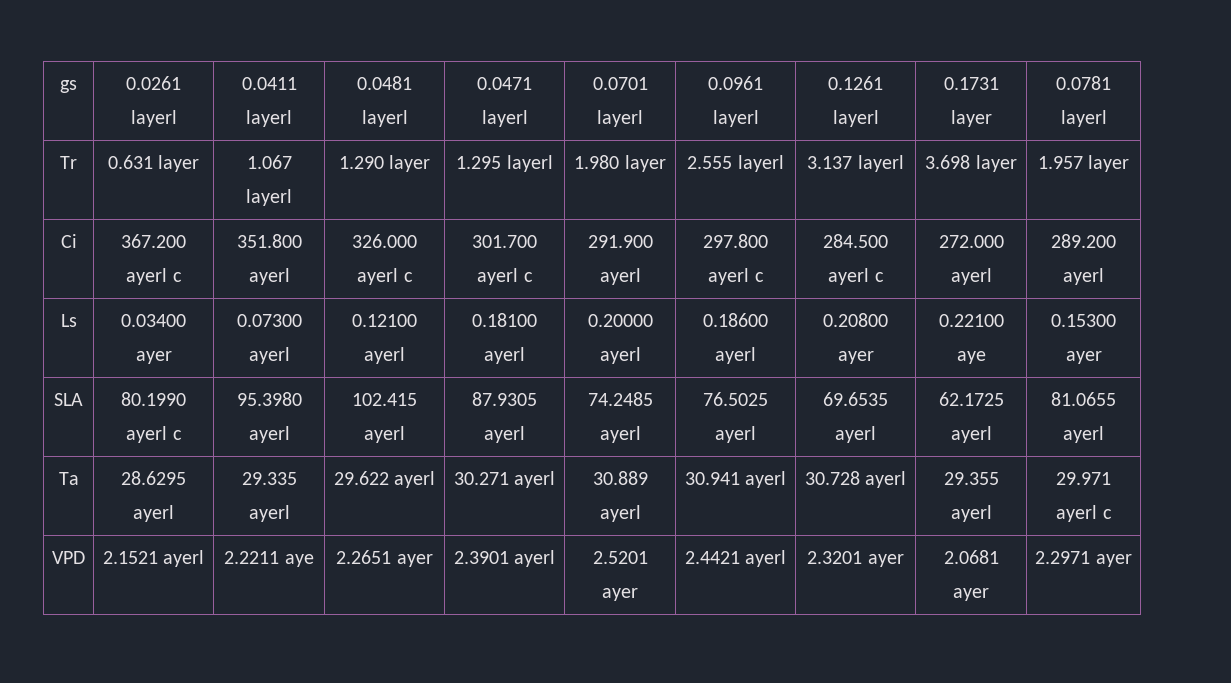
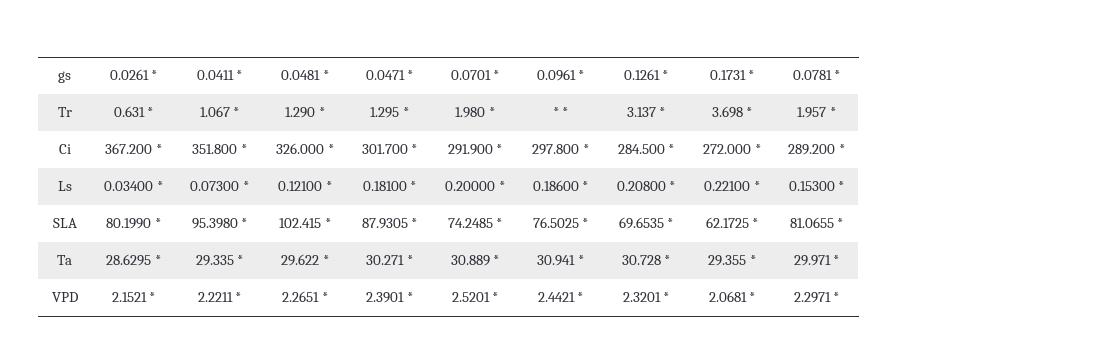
[130,110,177,127] layerl -> [151,70,158,80] *
[246,110,292,127] layerl -> [236,70,243,80] *
[361,110,408,127] layerl -> [322,70,329,80] *
[481,110,528,127] layerl -> [407,70,414,80] *
[597,110,643,127] layerl -> [493,70,500,80] *
[712,110,759,127] layerl -> [578,70,585,80] *
[832,110,879,127] layerl -> [662,70,669,80] *
[950,110,992,127] layer -> [748,70,755,80] *
[1060,110,1107,127] layerl -> [834,70,841,80] *
[158,155,200,172] layer -> [147,107,154,117] *
[246,189,292,206] layerl -> [233,107,240,117] *
[389,155,431,172] layer -> [318,107,325,117] *
[506,155,553,172] layerl -> [402,107,409,117] *
[624,155,666,172] [687,155,784,172] layer | 2.555 layerl -> [488,107,495,117] [552,107,569,117] * | * *
[857,155,904,172] layerl -> [659,107,666,117] *
[975,155,1017,172] layer -> [746,107,753,117] *
[1088,155,1130,172] layer -> [829,107,836,117] *
[126,268,182,285] ayerl c -> [155,144,162,154] *
[248,268,290,285] ayerl -> [240,144,247,154] *
[357,268,413,285] ayerl c -> [327,144,334,154] *
[477,268,533,285] ayerl c -> [411,144,418,154] *
[599,268,641,285] ayerl -> [496,144,503,154] *
[708,268,764,285] ayerl c -> [582,144,589,154] *
[828,268,884,285] ayerl c -> [668,144,675,154] *
[950,268,992,285] ayerl -> [754,144,761,154] *
[1063,268,1104,285] ayerl -> [838,144,845,154] *
[135,351,172,364] ayer -> [156,181,163,191] *
[248,347,290,364] ayerl -> [242,181,249,191] *
[364,347,405,364] ayerl -> [325,181,332,191] *
[484,347,525,364] ayerl -> [410,181,417,191] *
[599,347,641,364] ayerl -> [498,181,505,191] *
[715,347,756,364] ayerl -> [582,181,589,191] *
[837,351,874,364] ayer -> [669,181,676,191] *
[956,351,986,364] aye -> [753,181,760,191] *
[1065,351,1102,364] ayer -> [838,181,845,191] *
[126,426,182,443] ayerl c -> [154,218,161,228] *
[248,426,290,443] ayerl -> [241,218,248,228] *
[364,426,405,443] ayerl -> [324,218,331,228] *
[484,426,525,443] ayerl -> [411,218,418,228] *
[599,426,641,443] ayerl -> [496,218,503,228] *
[715,426,756,443] ayerl -> [582,218,589,228] *
[835,426,876,443] ayerl -> [667,218,674,228] *
[950,426,992,443] ayerl -> [752,218,759,228] *
[1063,426,1104,443] ayerl -> [837,218,844,228] *
[133,505,174,522] ayerl -> [154,255,161,265] *
[248,505,290,522] ayerl -> [237,255,244,265] *
[394,471,436,488] ayerl -> [322,255,329,265] *
[514,471,556,488] ayerl -> [406,255,413,265] *
[599,505,641,522] ayerl -> [493,255,500,265] *
[745,471,787,488] ayerl -> [577,255,584,265] *
[865,471,907,488] ayerl -> [664,255,671,265] *
[950,505,992,522] ayerl -> [749,255,756,265] *
[1056,505,1112,522] ayerl c -> [833,255,840,265] *
[163,550,205,567] ayerl -> [149,292,156,302] *
[284,554,314,567] aye -> [235,292,242,302] *
[396,554,433,567] ayer -> [321,292,328,302] *
[514,550,556,567] ayerl -> [406,292,413,302] *
[602,588,638,601] ayer -> [492,292,499,302] *
[745,550,787,567] ayerl -> [577,292,584,302] *
[867,554,904,567] ayer -> [663,292,670,302] *
[953,588,989,601] ayer -> [749,292,756,302] *
[1095,554,1132,567] ayer -> [833,292,840,302] *

